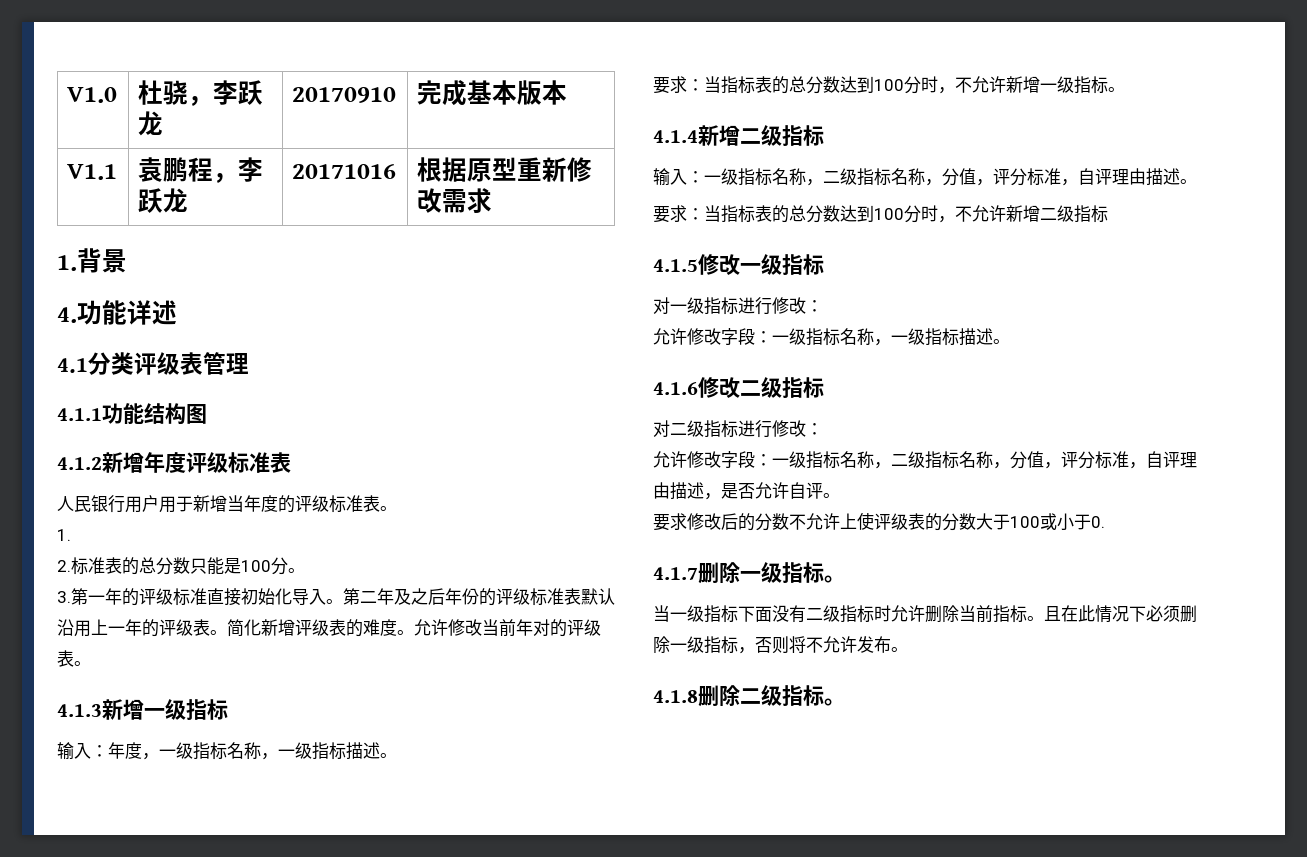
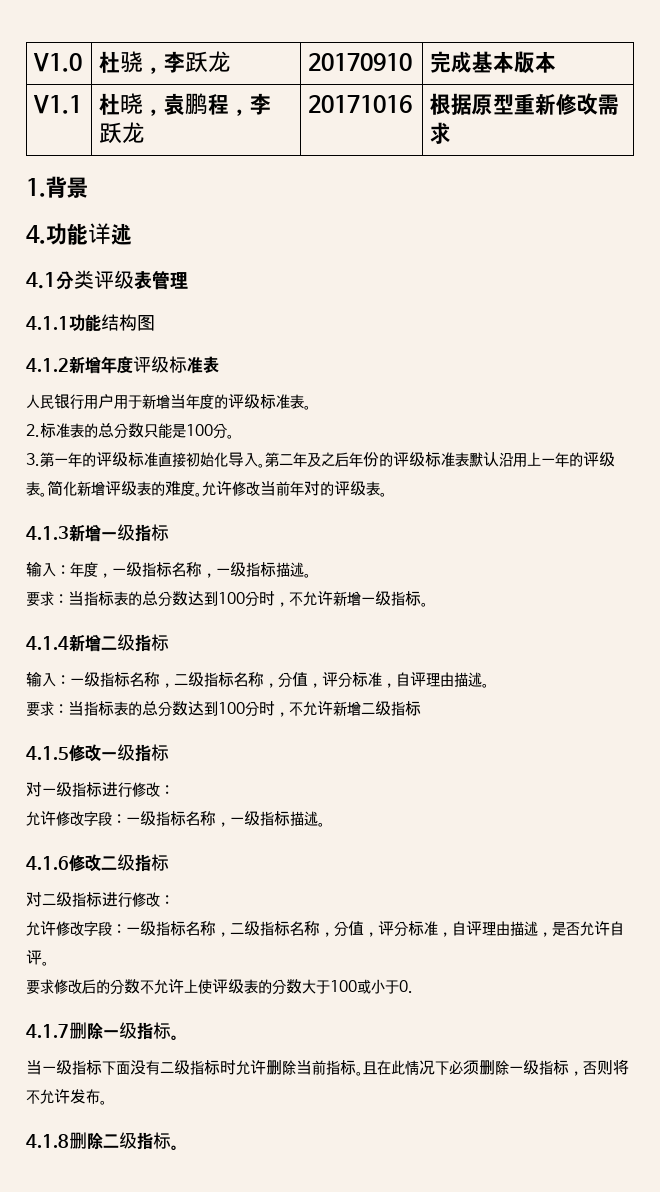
(118, 172) none -> [99,93,165,116] 杜晓，
[57,529,71,541] // 1. -> (311, 407) none

